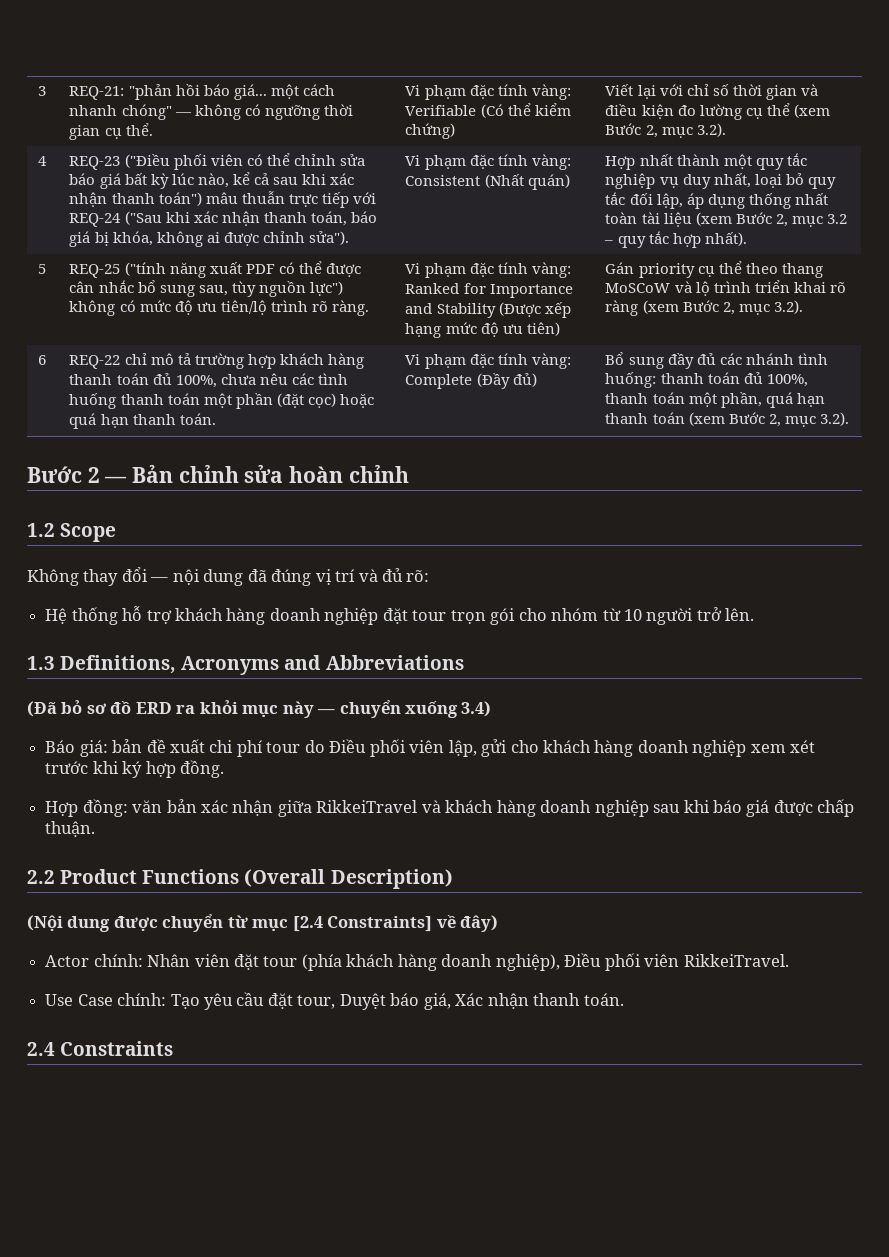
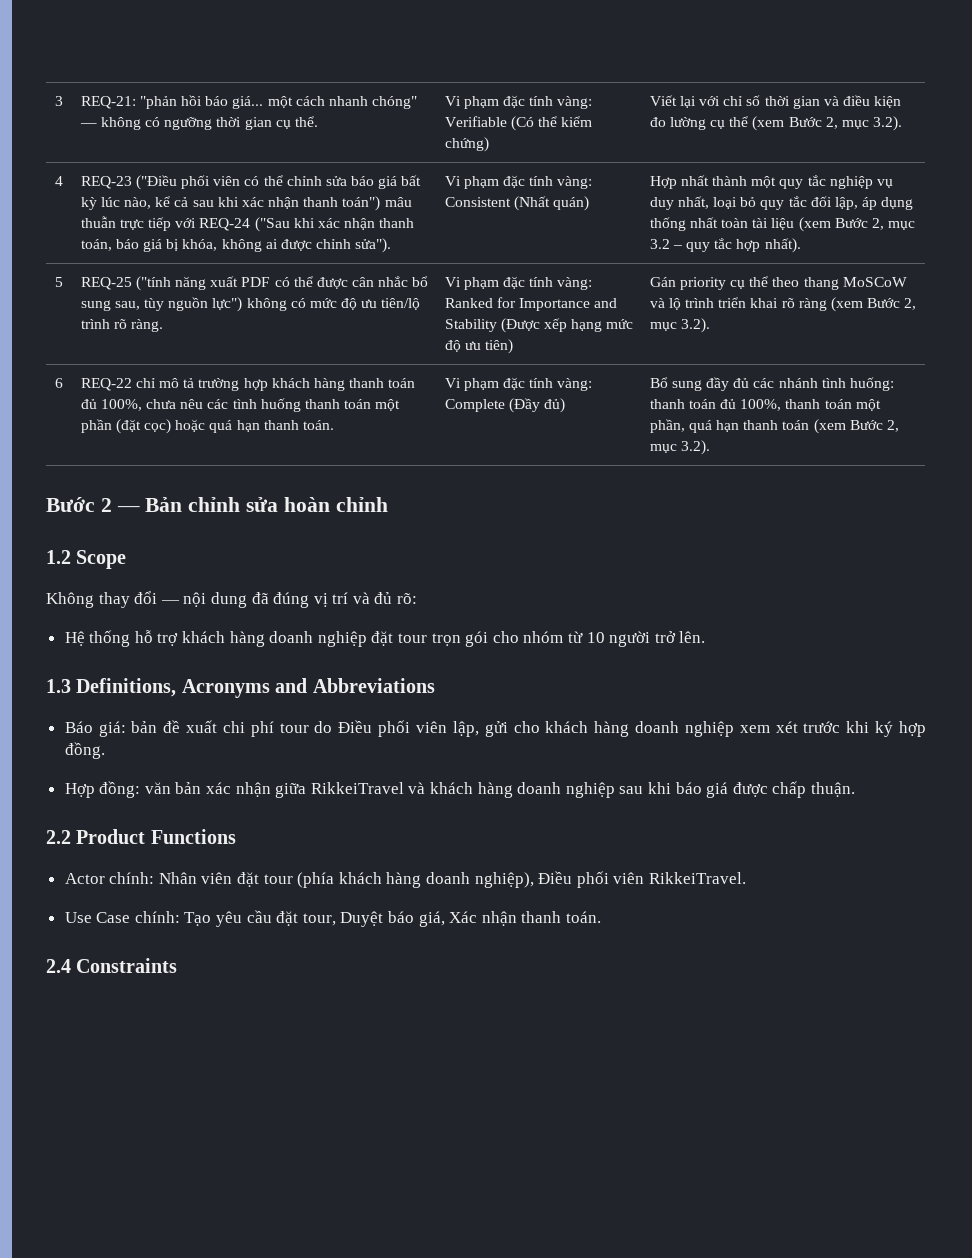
[27,700,492,718] // (Đã bỏ sơ đồ ERD ra khỏi mục này — chuyển xuống 3.4) -> (435, 685) none
[244,869,453,889] [27,914,499,932] (Overall Description) // (Nội dung được chuyển từ mục [2.4 Constraints] về đây) -> (236, 836) none

